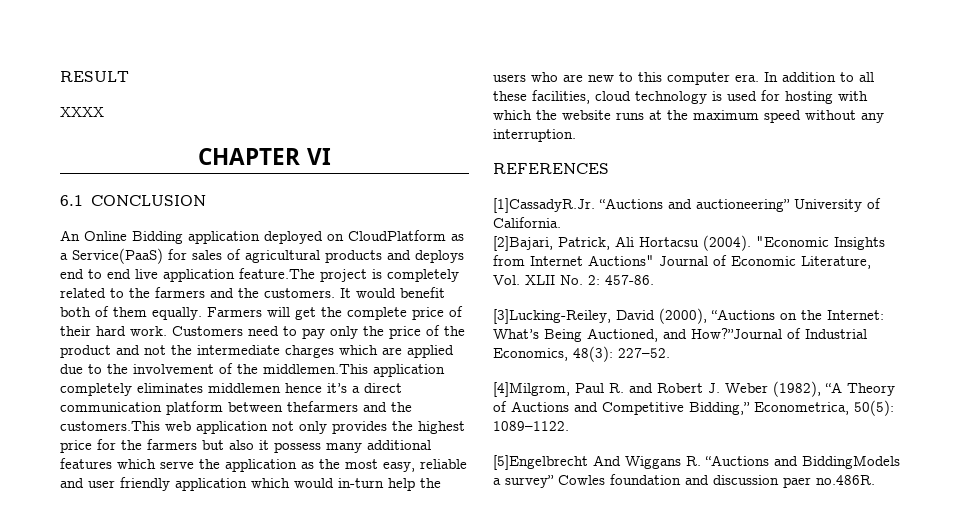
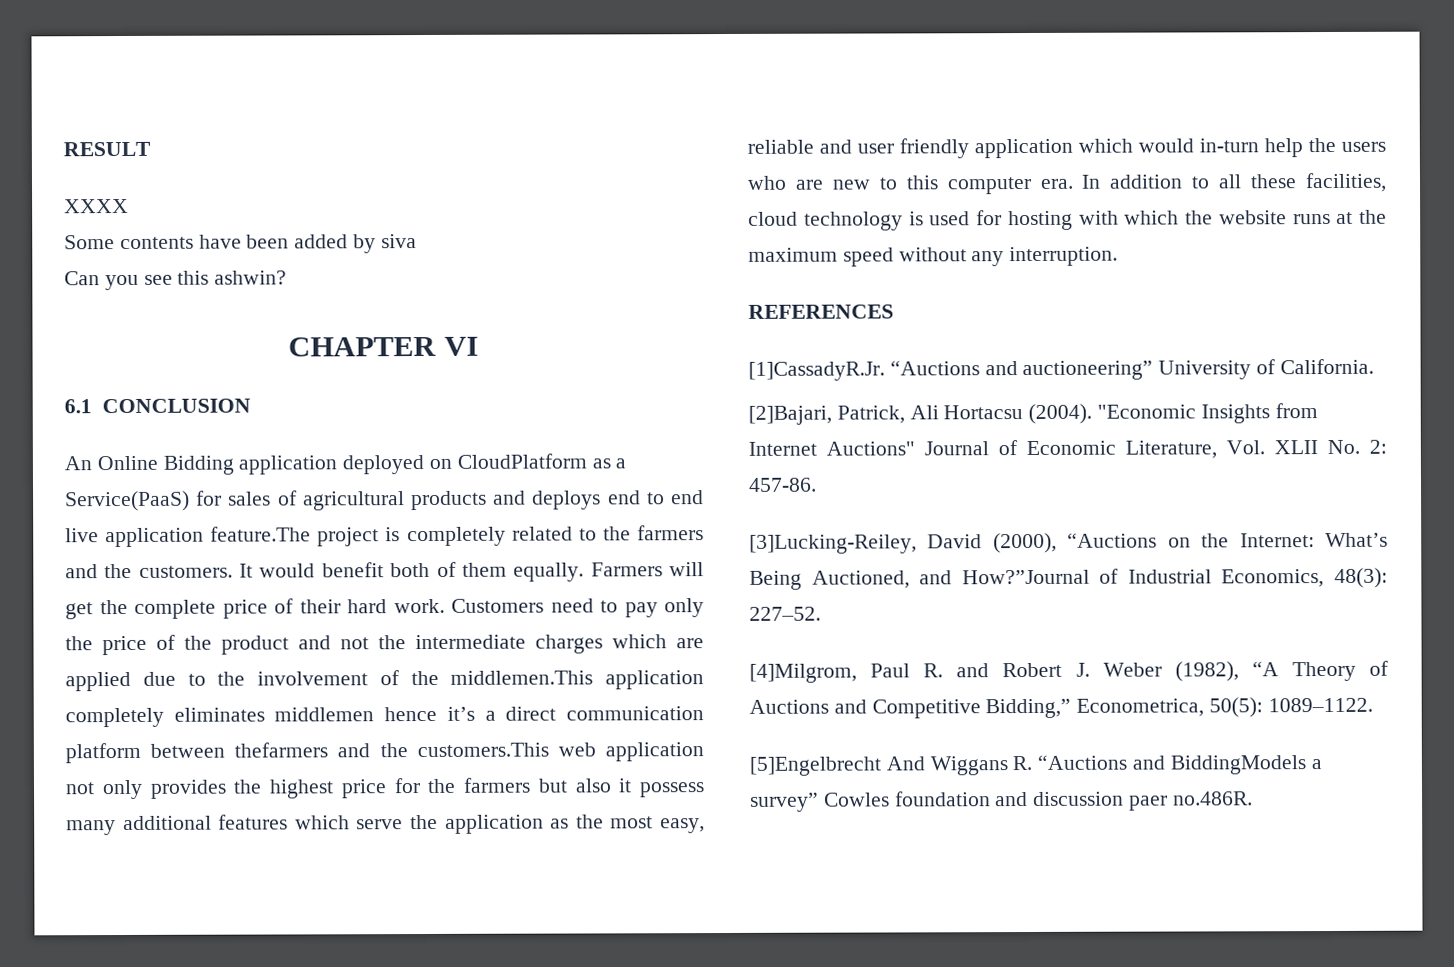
(104, 112) none -> [64,234,417,254] [64,270,288,291] // Some contents have been added by siva // Can you see this ashwin?

